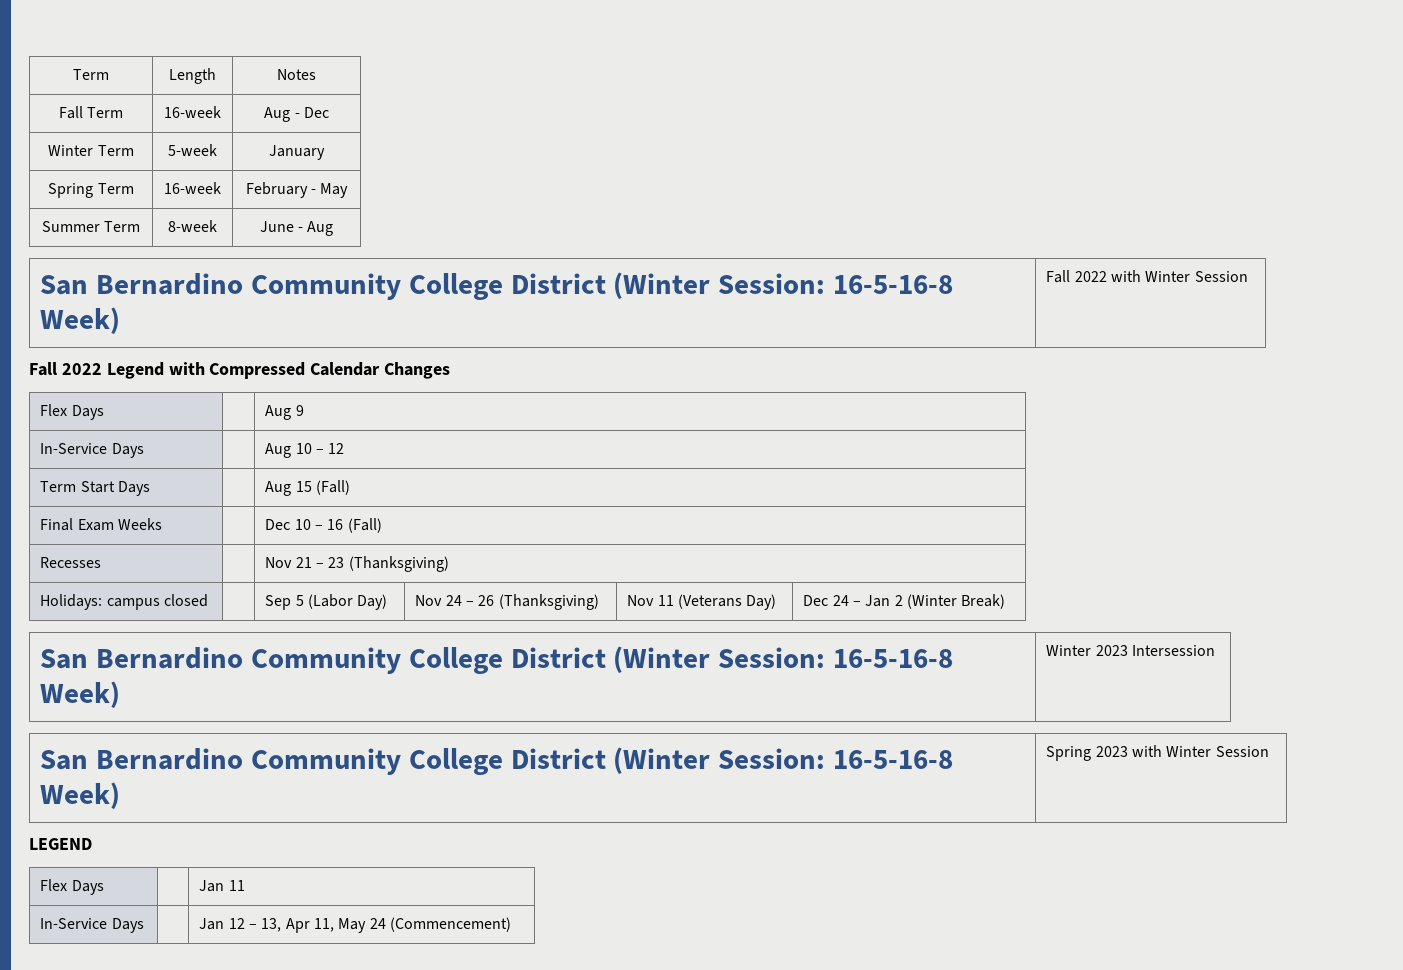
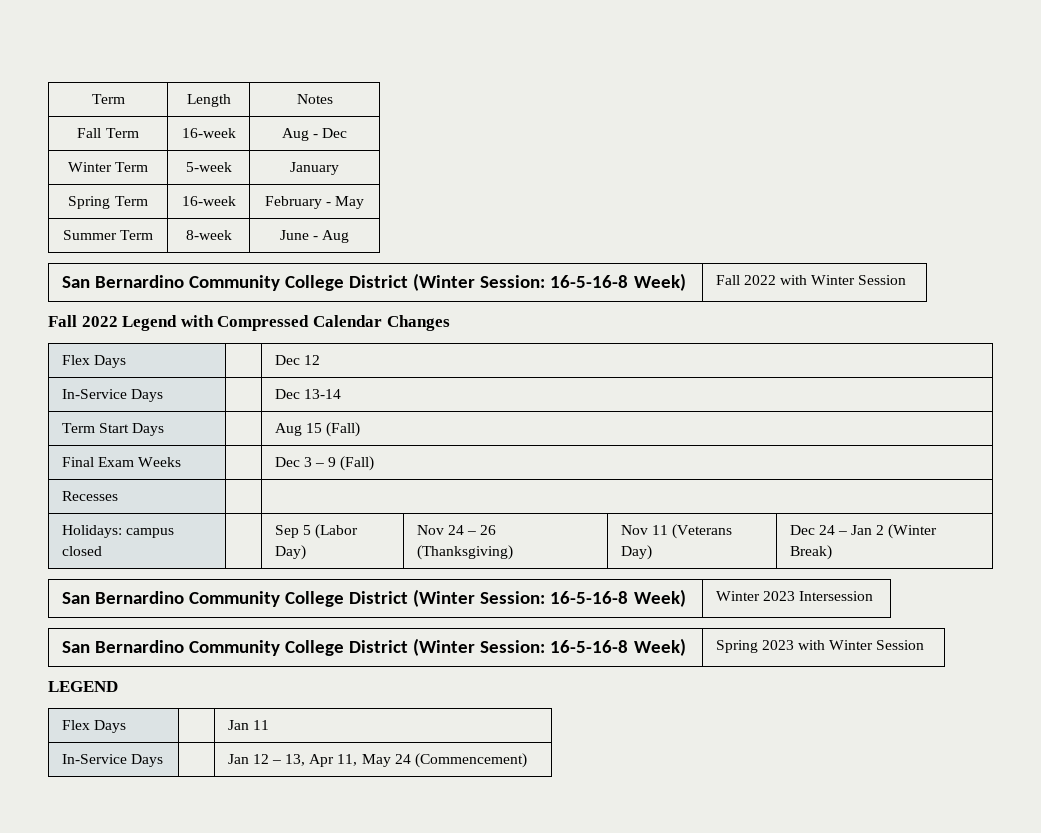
[265,405,304,420] [40,443,144,458] [265,443,345,458] Aug 9 // In-Service Days | | Aug 10 – 12 -> [274,355,320,365] [61,389,163,402] [274,389,341,399] Dec 12 // In-Service Days | | Dec 13-14
[294,519,344,530] 10 – 16 -> [303,457,337,467] 3 – 9
[265,556,449,572] Nov 21 – 23 (Thanksgiving) -> (118, 496) none

